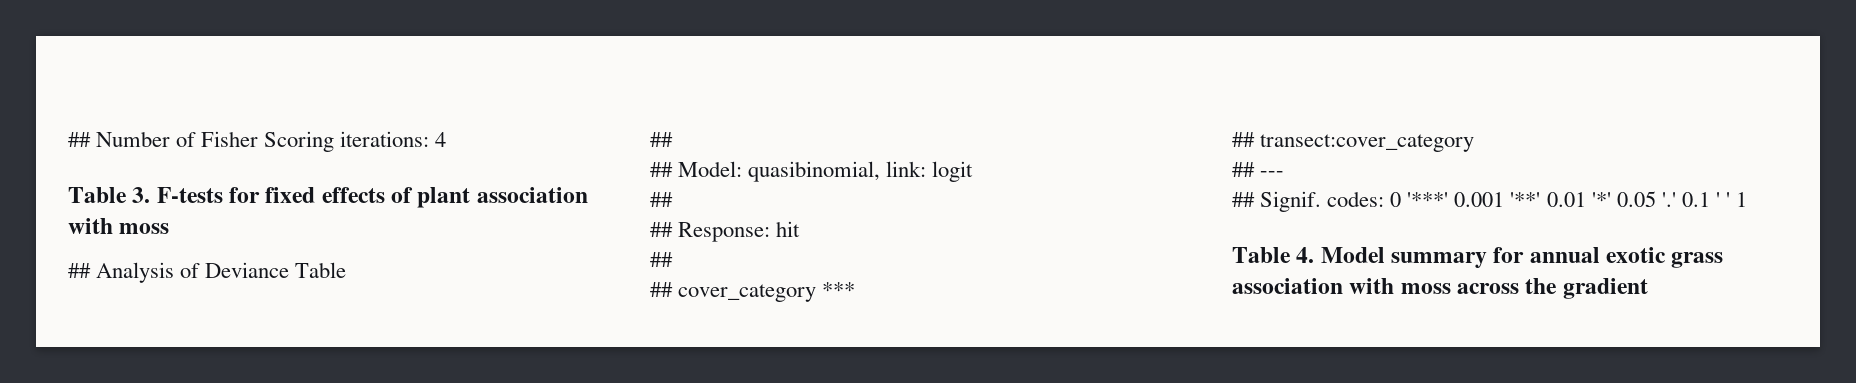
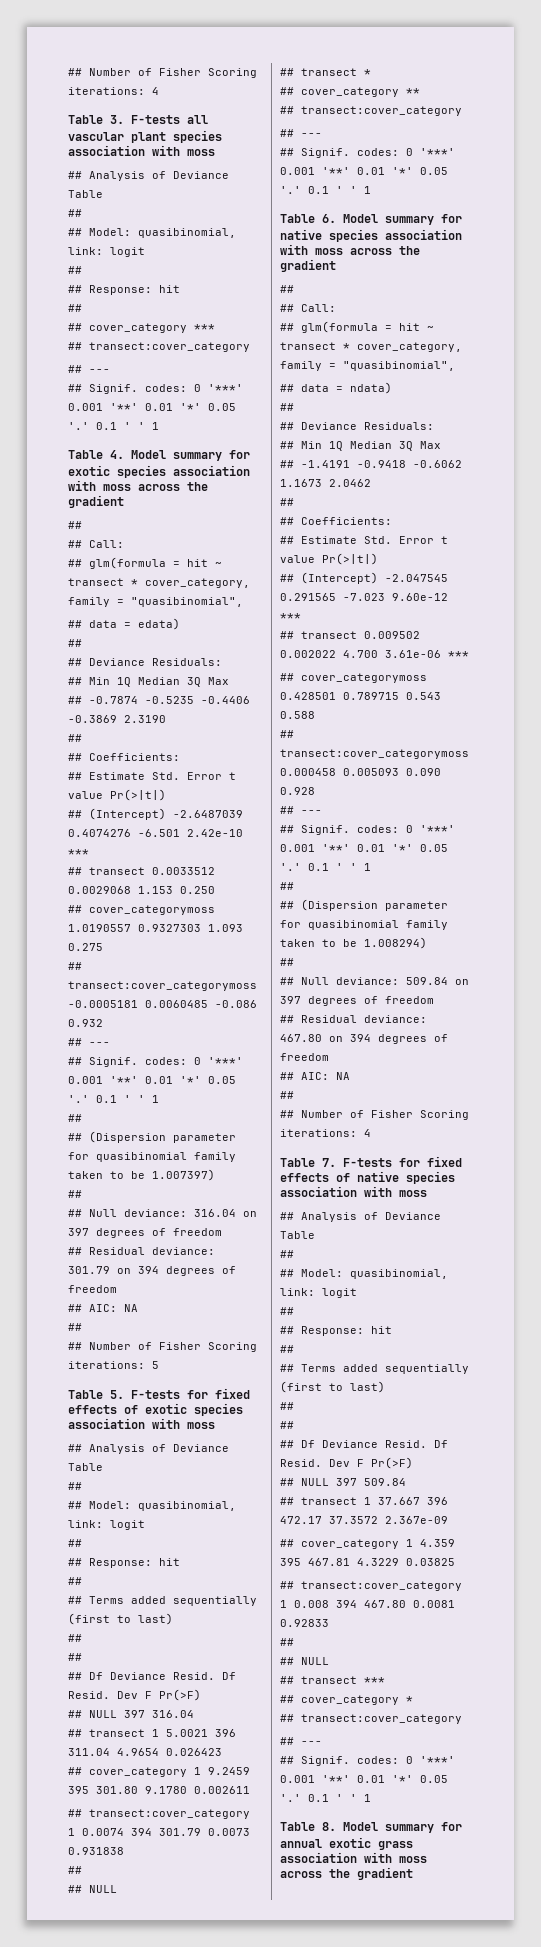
[229,187,471,208] for fixed effects of plant -> [187,115,208,124] [68,130,222,143] all vascular plant species
(1525, 255) none -> [68,465,250,478] [68,480,208,491] [68,495,124,508] [68,521,82,529] [68,540,124,548] [68,557,222,569] [68,578,250,588] [68,597,243,607] [68,618,180,630] [68,639,82,647] [68,658,222,666] [68,677,229,687] [68,696,250,704] [68,715,166,723] [68,734,82,742] [68,753,180,761] [68,772,236,780] [68,789,166,801] [68,808,243,820] [68,829,243,837] [68,849,89,856] [68,867,215,875] [68,886,215,894] [68,905,215,915] [68,924,243,932] [68,943,103,951] [68,962,82,970] [68,981,257,991] [68,1000,257,1008] [68,1019,103,1027] [68,1038,110,1046] [68,1057,243,1067] [68,1076,236,1084] [68,1095,159,1103] [68,1114,82,1122] [68,1131,236,1143] [68,1152,236,1162] [68,1169,215,1181] [68,1190,82,1198] [68,1209,257,1217] [68,1228,222,1238] [68,1247,215,1255] [68,1266,236,1276] [68,1285,117,1293] [68,1304,138,1312] [68,1323,82,1331] [68,1342,257,1352] [68,1361,159,1369] [68,1388,250,1399] [68,1403,243,1416] [68,1418,215,1429] [68,1444,229,1454] [68,1463,103,1471] [68,1482,82,1490] [68,1501,236,1511] [68,1520,145,1530] [68,1539,82,1547] [68,1558,180,1568] [68,1577,82,1585] [68,1596,257,1606] [68,1613,173,1625] [68,1634,82,1642] [68,1653,82,1661] [68,1672,236,1680] [68,1689,201,1701] [68,1710,194,1718] [68,1729,236,1737] [68,1748,222,1756] [68,1767,250,1777] [68,1786,250,1794] [68,1809,250,1819] [68,1828,250,1836] [68,1847,124,1855] [68,1866,82,1874] [68,1885,117,1893] [280,68,371,76] [280,87,420,97] [280,106,462,116] [280,129,322,137] [280,148,455,158] [280,167,448,175] [280,186,371,194] [280,214,462,225] [280,229,462,242] [280,244,420,255] [280,259,336,272] [280,285,294,293] [280,304,336,312] [280,321,434,333] [280,342,462,352] [280,361,455,371] [280,382,392,394] [280,403,294,411] [280,422,434,430] [280,441,441,451] [280,460,462,468] [280,479,371,487] [280,498,294,506] [280,517,392,525] [280,536,448,544] [280,553,378,565] [280,572,448,584] [280,593,448,601] [280,613,301,620] [280,631,420,639] [280,650,469,658] [280,673,427,683] [280,692,441,700] [280,711,315,719] [280,730,294,738] [280,749,469,759] [280,768,441,776] [280,787,315,795] [280,806,322,814] [280,825,455,835] [280,844,448,852] [280,863,371,871] [280,882,294,890] [280,899,448,911] [280,920,448,930] [280,937,427,949] [280,958,294,966] [280,977,469,985] [280,996,434,1006] [280,1015,427,1023] [280,1034,448,1044] [280,1053,329,1061] [280,1072,350,1080] [280,1091,294,1099] [280,1110,469,1120] [280,1129,371,1137] [280,1156,462,1167] [280,1171,455,1184] [280,1186,427,1197] [280,1212,441,1222] [280,1231,315,1239] [280,1250,294,1258] [280,1269,448,1279] [280,1288,357,1298] [280,1307,294,1315] [280,1326,392,1336] [280,1345,294,1353] [280,1364,469,1374] [280,1381,385,1393] [280,1402,294,1410] [280,1421,294,1429] [280,1440,448,1448] [280,1457,413,1469] [280,1478,406,1486] [280,1497,448,1505] [280,1516,448,1524] [280,1539,455,1549] [280,1558,455,1566] [280,1581,462,1591] [280,1600,455,1608] [280,1619,329,1627] [280,1638,294,1646] [280,1657,329,1665] [280,1676,385,1684] [280,1695,413,1705] [280,1714,462,1724] [280,1737,322,1745] [280,1756,455,1766] [280,1775,448,1783] [280,1794,371,1802] [280,1822,462,1833] exotic species association with moss across the gradient // ## // ## Call: // ## glm(formula = hit ~ transect * cover_category, family = "quasibinomial", // ## data = edata) // ## // ## Deviance Residuals: // ## Min 1Q Median 3Q Max // ## -0.7874 -0.5235 -0.4406 -0.3869 2.3190 // ## // ## Coefficients: // ## Estimate Std. Error t value Pr(>|t|) // ## (Intercept) -2.6487039 0.4074276 -6.501 2.42e-10 *** // ## transect 0.0033512 0.0029068 1.153 0.250 // ## cover_categorymoss 1.0190557 0.9327303 1.093 0.275 // ## transect:cover_categorymoss -0.0005181 0.0060485 -0.086 0.932 // ## --- // ## Signif. codes: 0 '***' 0.001 '**' 0.01 '*' 0.05 '.' 0.1 ' ' 1 // ## // ## (Dispersion parameter for quasibinomial family taken to be 1.007397) // ## // ## Null deviance: 316.04 on 397 degrees of freedom // ## Residual deviance: 301.79 on 394 degrees of freedom // ## AIC: NA // ## // ## Number of Fisher Scoring iterations: 5 // Table 5. F-tests for fixed effects of exotic species association with moss // ## Analysis of Deviance Table // ## // ## Model: quasibinomial, link: logit // ## // ## Response: hit // ## // ## Terms added sequentially (first to last) // ## // ## // ## Df Deviance Resid. Df Resid. Dev F Pr(>F) // ## NULL 397 316.04 // ## transect 1 5.0021 396 311.04 4.9654 0.026423 // ## cover_category 1 9.2459 395 301.80 9.1780 0.002611 // ## transect:cover_category 1 0.0074 394 301.79 0.0073 0.931838 // ## // ## NULL // ## transect * // ## cover_category ** // ## transect:cover_category // ## --- // ## Signif. codes: 0 '***' 0.001 '**' 0.01 '*' 0.05 '.' 0.1 ' ' 1 // Table 6. Model summary for native species association with moss across the gradient // ## // ## Call: // ## glm(formula = hit ~ transect * cover_category, family = "quasibinomial", // ## data = ndata) // ## // ## Deviance Residuals: // ## Min 1Q Median 3Q Max // ## -1.4191 -0.9418 -0.6062 1.1673 2.0462 // ## // ## Coefficients: // ## Estimate Std. Error t value Pr(>|t|) // ## (Intercept) -2.047545 0.291565 -7.023 9.60e-12 *** // ## transect 0.009502 0.002022 4.700 3.61e-06 *** // ## cover_categorymoss 0.428501 0.789715 0.543 0.588 // ## transect:cover_categorymoss 0.000458 0.005093 0.090 0.928 // ## --- // ## Signif. codes: 0 '***' 0.001 '**' 0.01 '*' 0.05 '.' 0.1 ' ' 1 // ## // ## (Dispersion parameter for quasibinomial family taken to be 1.008294) // ## // ## Null deviance: 509.84 on 397 degrees of freedom // ## Residual deviance: 467.80 on 394 degrees of freedom // ## AIC: NA // ## // ## Number of Fisher Scoring iterations: 4 // Table 7. F-tests for fixed effects of native species association with moss // ## Analysis of Deviance Table // ## // ## Model: quasibinomial, link: logit // ## // ## Response: hit // ## // ## Terms added sequentially (first to last) // ## // ## // ## Df Deviance Resid. Df Resid. Dev F Pr(>F) // ## NULL 397 509.84 // ## transect 1 37.667 396 472.17 37.3572 2.367e-09 // ## cover_category 1 4.359 395 467.81 4.3229 0.03825 // ## transect:cover_category 1 0.008 394 467.80 0.0081 0.92833 // ## // ## NULL // ## transect *** // ## cover_category * // ## transect:cover_category // ## --- // ## Signif. codes: 0 '***' 0.001 '**' 0.01 '*' 0.05 '.' 0.1 ' ' 1 // Table 8. Model summary for

